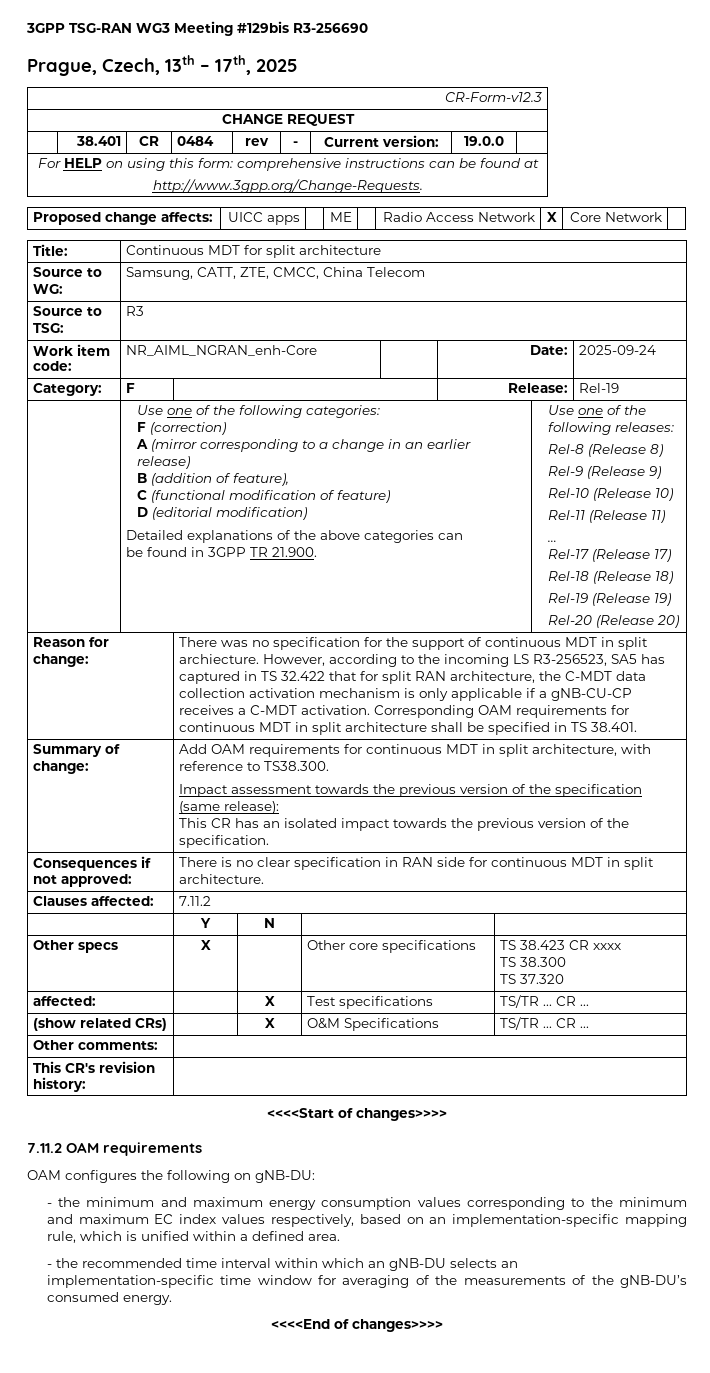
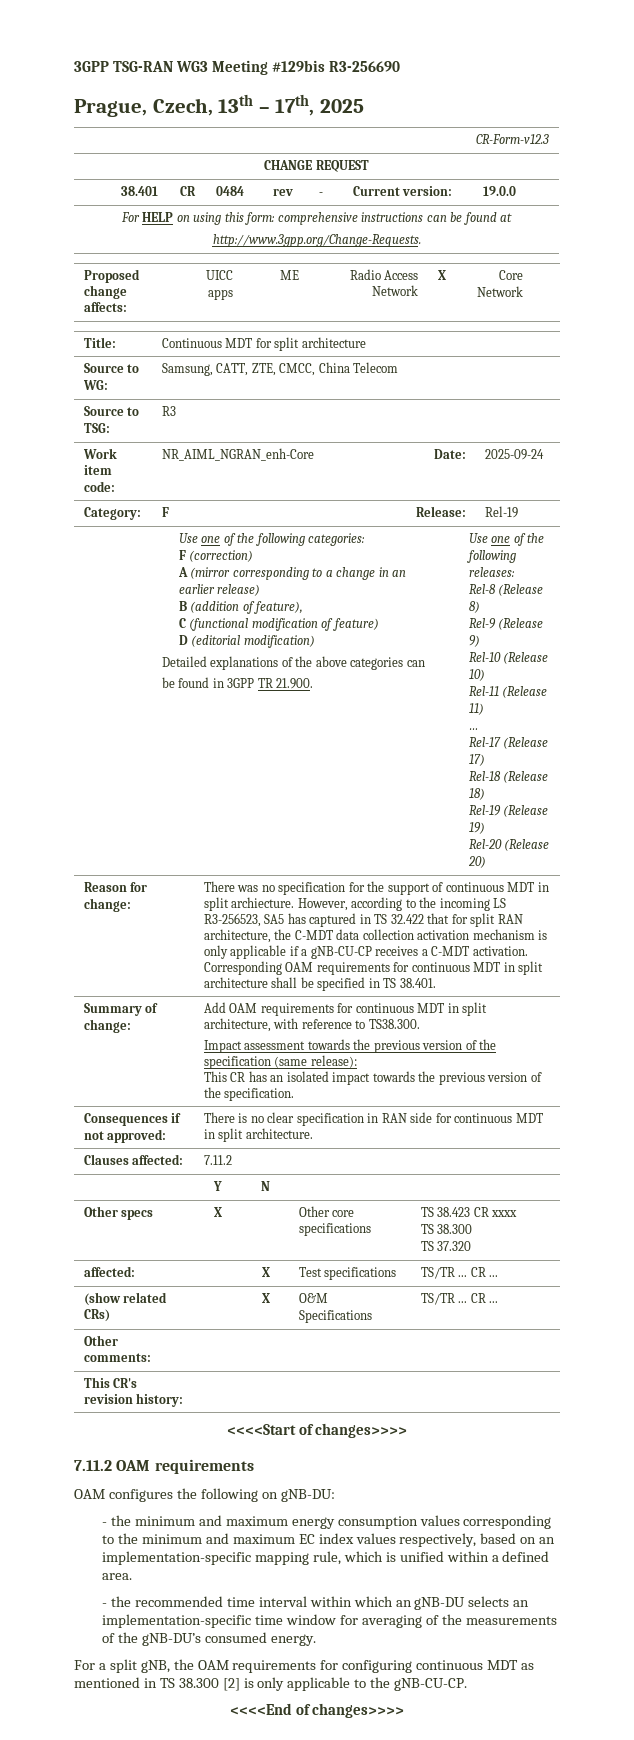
(172, 1300) none -> [74,1659,535,1673] [74,1677,468,1691] // For a split gNB, the OAM requirements for configuring continuous MDT as mentioned in TS 38.300 [2] is only applicable to the gNB-CU-CP.

